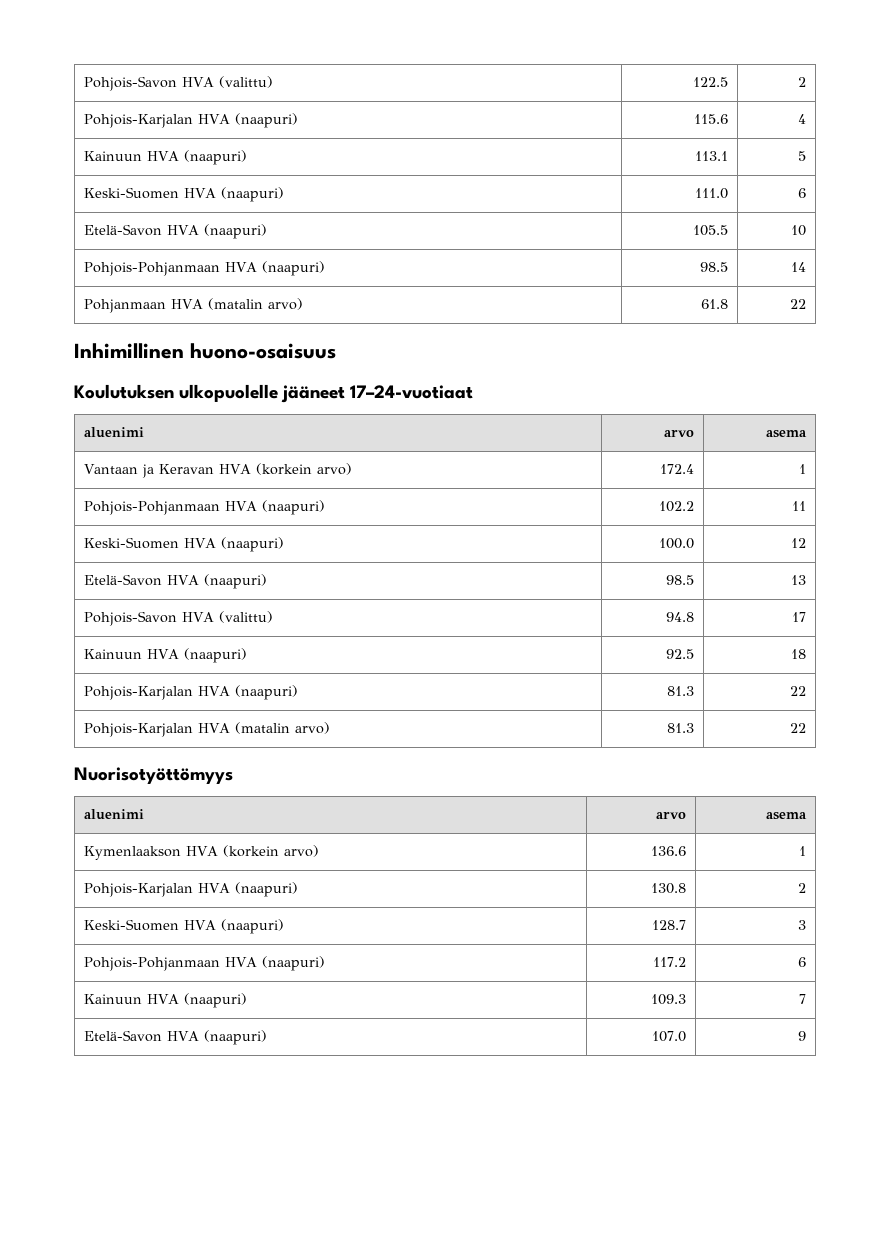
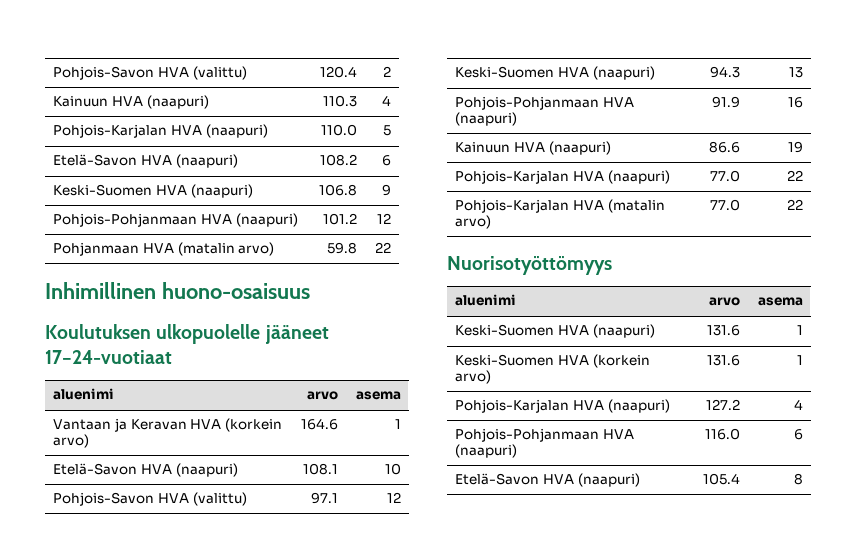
[83,76,273,91] [693,77,729,87] [798,77,807,87] [83,113,298,128] [694,114,729,124] [798,114,807,124] [83,150,247,165] [695,151,729,161] [798,151,807,161] [83,187,284,202] [695,188,729,199] [798,188,807,198] [83,224,267,239] [693,225,729,236] [791,225,807,236] [83,261,325,276] [700,262,729,272] [791,262,807,272] Pohjois-Savon HVA (valittu) | 122.5 | 2 // Pohjois-Karjalan HVA (naapuri) | 115.6 | 4 // Kainuun HVA (naapuri) | 113.1 | 5 // Keski-Suomen HVA (naapuri) | 111.0 | 6 // Etelä-Savon HVA (naapuri) | 105.5 | 10 // Pohjois-Pohjanmaan HVA (naapuri) | 98.5 | 14 -> [53,66,247,80] [319,66,357,78] [382,66,391,77] [53,95,209,109] [322,95,357,107] [381,95,391,106] [53,124,268,138] [320,124,357,136] [382,125,391,136] [53,154,238,168] [319,154,357,166] [381,155,391,166] [53,184,253,198] [318,184,357,196] [381,184,391,196] [53,213,298,227] [322,213,357,225] [376,213,391,224] Pohjois-Savon HVA (valittu) | 120.4 | 2 // Kainuun HVA (naapuri) | 110.3 | 4 // Pohjois-Karjalan HVA (naapuri) | 110.0 | 5 // Etelä-Savon HVA (naapuri) | 108.2 | 6 // Keski-Suomen HVA (naapuri) | 106.8 | 9 // Pohjois-Pohjanmaan HVA (naapuri) | 101.2 | 12
[701,299,729,309] 61.8 -> [326,242,357,254] 59.8
[660,464,695,474] [799,464,807,474] [83,500,325,515] [659,501,695,512] [792,501,807,511] [83,537,284,552] [659,538,695,549] [791,538,807,548] [83,574,267,589] [666,575,695,585] [791,575,807,585] [83,611,273,626] [666,612,695,622] [792,612,807,622] [83,648,247,663] [666,649,695,659] [791,649,807,659] [83,685,298,700] [667,686,695,696] 172.4 | 1 // Pohjois-Pohjanmaan HVA (naapuri) | 102.2 | 11 // Keski-Suomen HVA (naapuri) | 100.0 | 12 // Etelä-Savon HVA (naapuri) | 98.5 | 13 // Pohjois-Savon HVA (valittu) | 94.8 | 17 // Kainuun HVA (naapuri) | 92.5 | 18 // Pohjois-Karjalan HVA (naapuri) | 81.3 -> [300,418,338,430] [394,419,401,429] [53,463,238,477] [302,463,338,475] [384,463,401,475] [53,492,247,506] [310,492,338,504] [386,492,401,503] [455,66,655,80] [709,66,740,78] [788,67,803,78] [455,96,634,110] [455,112,518,126] [711,96,740,108] [787,97,803,108] [455,141,611,155] [708,141,740,153] [787,141,803,153] [455,170,670,184] [709,170,740,182] 164.6 | 1 // Etelä-Savon HVA (naapuri) | 108.1 | 10 // Pohjois-Savon HVA (valittu) | 97.1 | 12 // Keski-Suomen HVA (naapuri) | 94.3 | 13 // Pohjois-Pohjanmaan HVA (naapuri) | 91.9 | 16 // Kainuun HVA (naapuri) | 86.6 | 19 // Pohjois-Karjalan HVA (naapuri) | 77.0
[667,723,695,733] 81.3 -> [709,199,740,211] 77.0
[83,845,319,860] [651,846,687,856] Kymenlaakson HVA (korkein arvo) | 136.6 -> [455,324,655,338] [706,325,740,336] [796,325,803,335] [455,354,650,368] [455,370,492,384] [706,355,740,366] Keski-Suomen HVA (naapuri) | 131.6 | 1 // Keski-Suomen HVA (korkein arvo) | 131.6
[651,883,687,894] [798,883,807,893] [83,919,284,934] [652,920,687,930] [798,920,807,930] [83,956,325,971] [653,957,687,967] [798,957,807,967] [83,993,247,1008] [651,994,687,1005] [799,994,807,1004] [83,1030,267,1045] [652,1031,687,1042] [798,1031,807,1041] 130.8 | 2 // Keski-Suomen HVA (naapuri) | 128.7 | 3 // Pohjois-Pohjanmaan HVA (naapuri) | 117.2 | 6 // Kainuun HVA (naapuri) | 109.3 | 7 // Etelä-Savon HVA (naapuri) | 107.0 | 9 -> [705,399,740,410] [793,399,803,410] [455,428,634,442] [455,444,518,458] [704,428,740,440] [793,429,803,440] [455,473,640,487] [702,473,740,485] [793,473,803,485] 127.2 | 4 // Pohjois-Pohjanmaan HVA (naapuri) | 116.0 | 6 // Etelä-Savon HVA (naapuri) | 105.4 | 8

